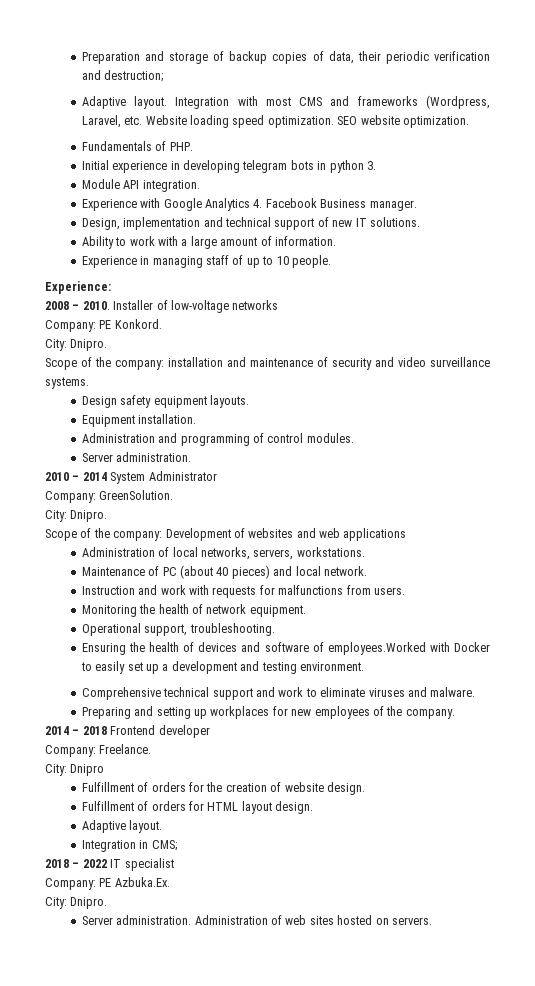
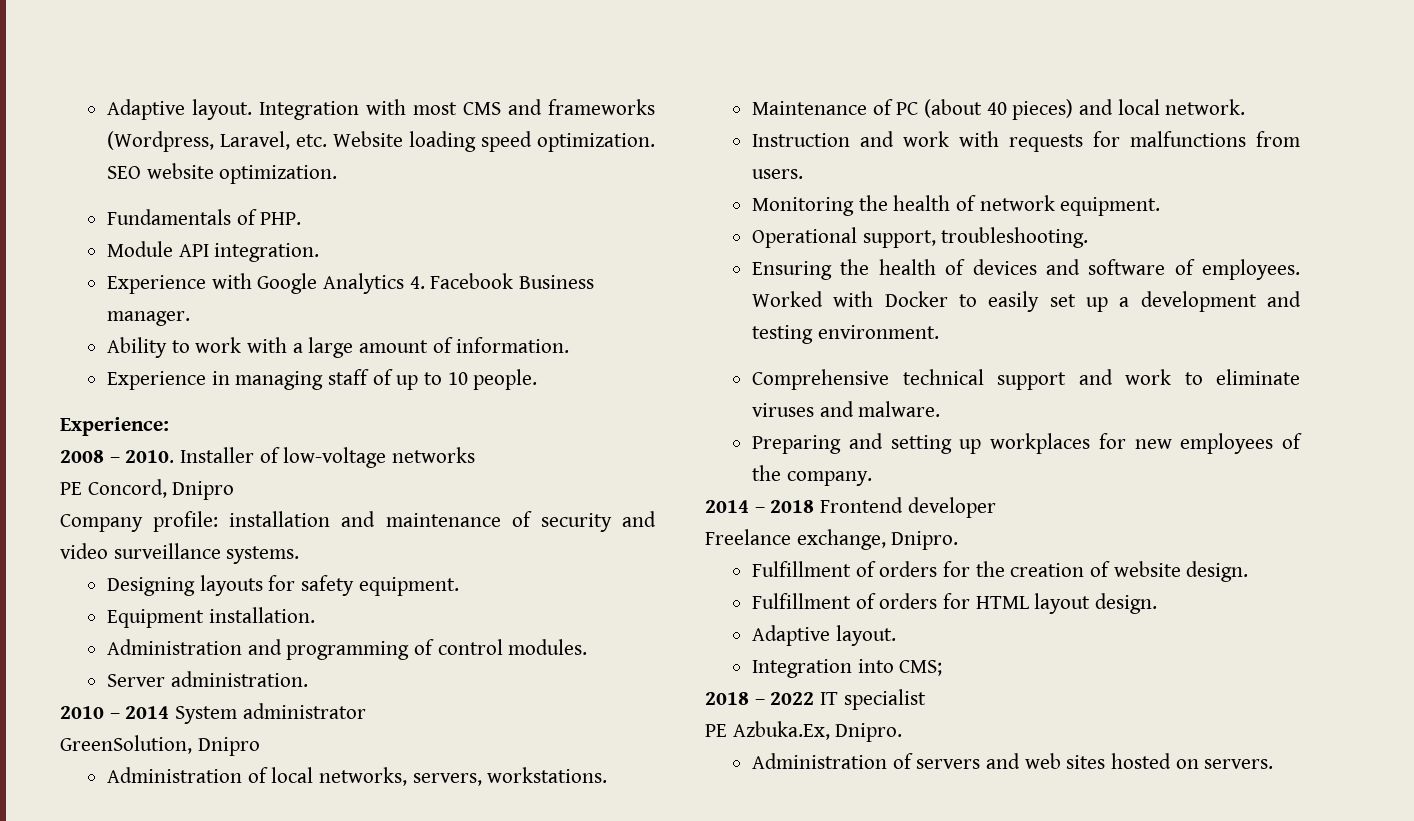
[81,51,490,64] [81,70,164,82] Preparation and storage of backup copies of data, their periodic verification and destruction; // -> (106, 109) none
[81,160,376,173] // Initial experience in developing telegram bots in python 3. -> (302, 218) none
[81,217,420,230] // Design, implementation and technical support of new IT solutions. -> (190, 318) none
[45,319,162,332] [45,339,108,351] [45,357,164,370] Company: PE Konkord. // City: Dnipro. // Scope of the company: -> [60,479,235,500] [60,511,219,532] PE Concord, Dnipro // Company profile:
[81,395,250,408] Design safety equipment layouts. -> [106,575,459,596] Designing layouts for safety equipment.
[148,471,217,481] [45,490,174,503] [45,510,108,522] [45,528,407,541] Administrator // Company: GreenSolution. // City: Dnipro. // Scope of the company: Development of websites and web applications -> [242,703,366,719] [60,735,260,756] administrator // GreenSolution, Dnipro
[327,642,426,655] employees.Worked -> [1201,259,1300,280] [751,291,823,307] employees. Worked
[45,744,152,757] [45,764,105,776] Company: Freelance. // City: Dnipro -> [705,529,959,550] Freelance exchange, Dnipro.
[139,840,149,849] in -> [857,659,894,673] into
[45,877,170,890] [45,897,108,909] [81,915,283,925] Company: PE Azbuka.Ex. // City: Dnipro. // Server administration. Administration of -> [705,721,903,742] [751,753,1021,769] PE Azbuka.Ex, Dnipro. // Administration of servers and

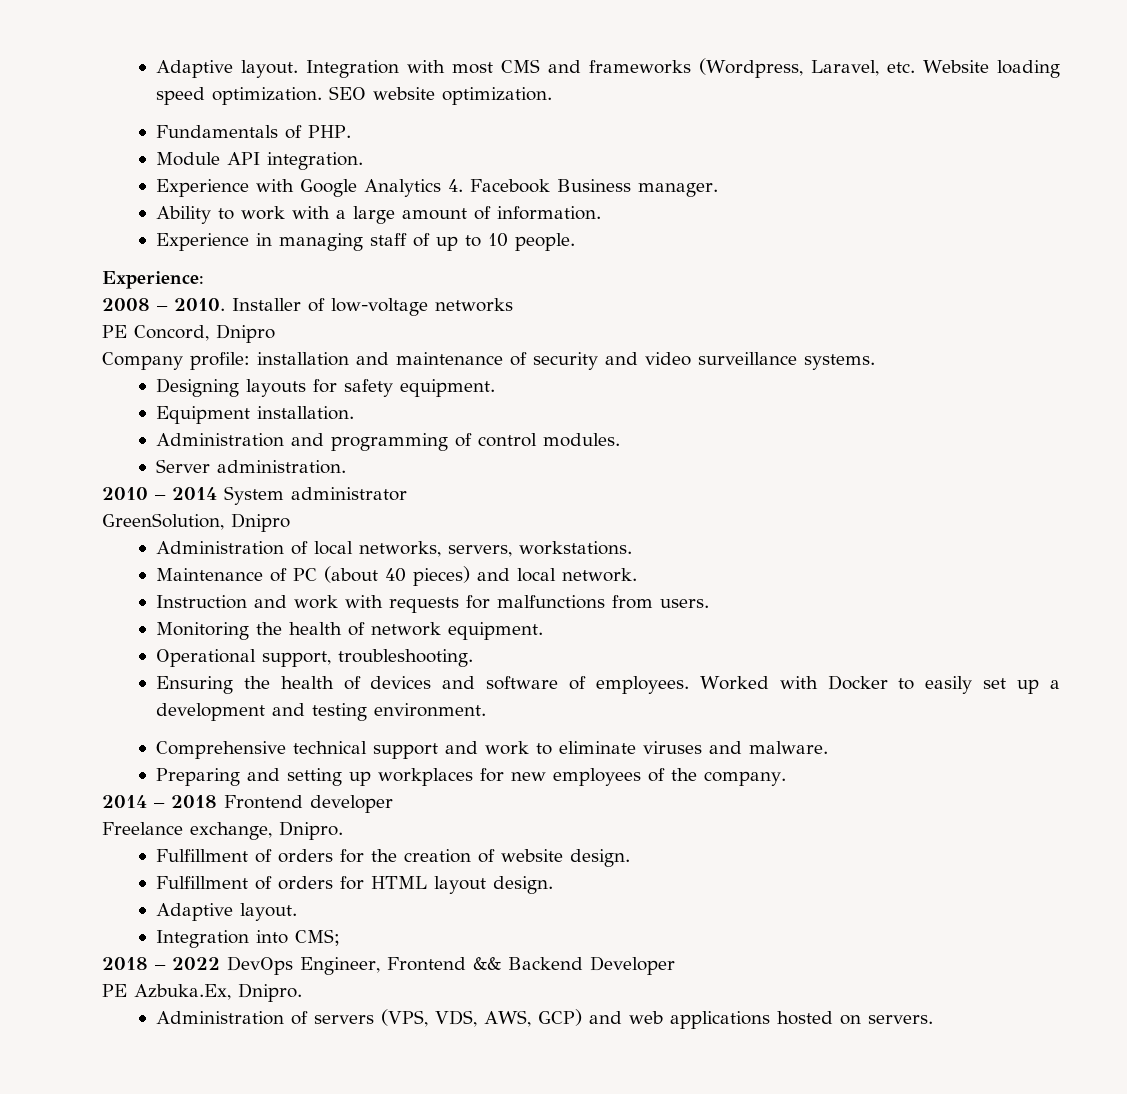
[820,689,926,710] IT specialist -> [227,956,675,975] DevOps Engineer, Frontend && Backend Developer
(981, 764) none -> [380,1009,582,1027] (VPS, VDS, AWS, GCP)
[1066,755,1106,769] sites -> [669,1011,770,1029] applications

